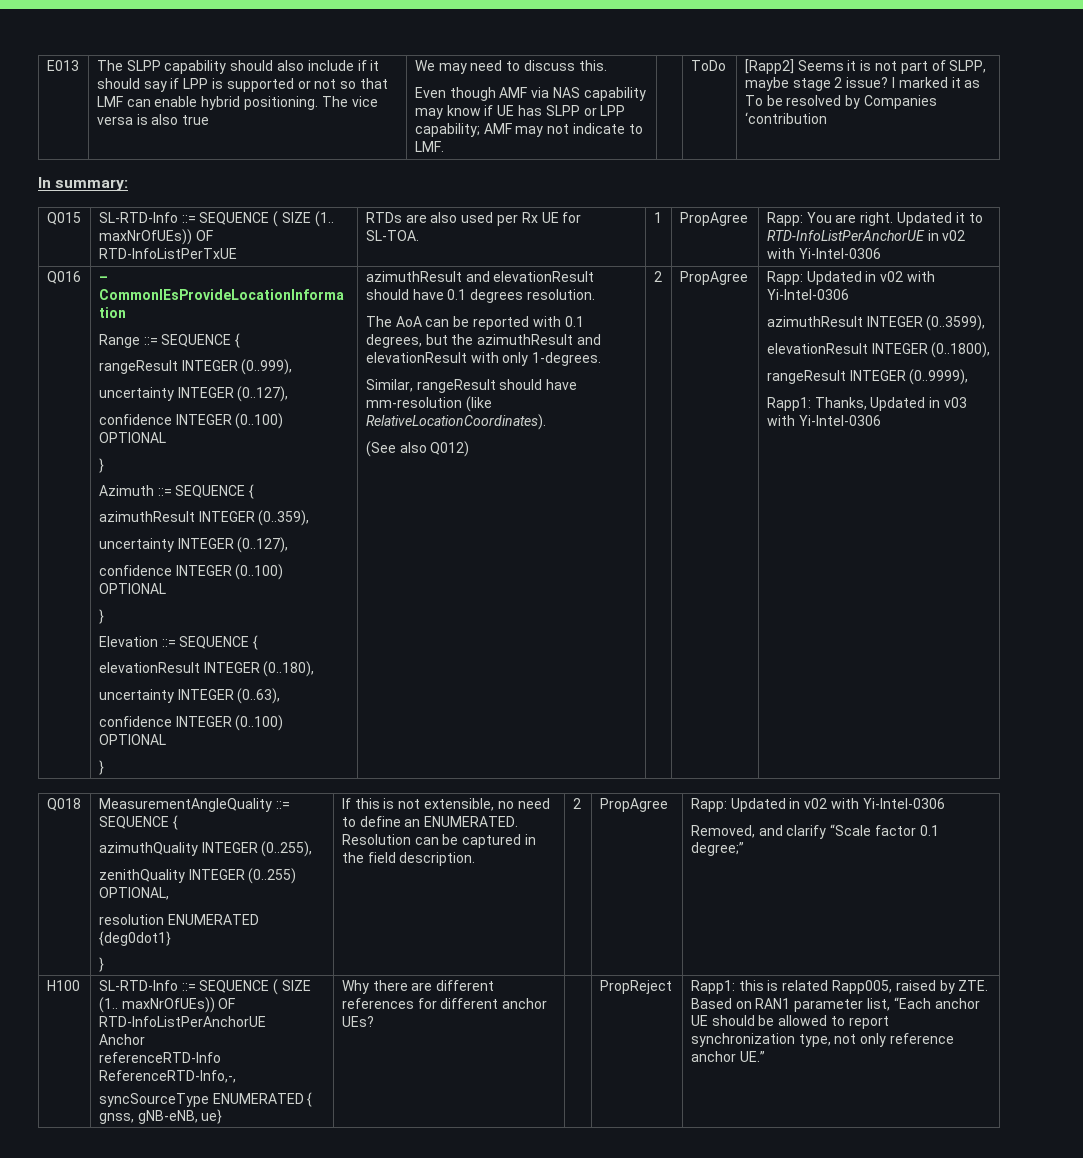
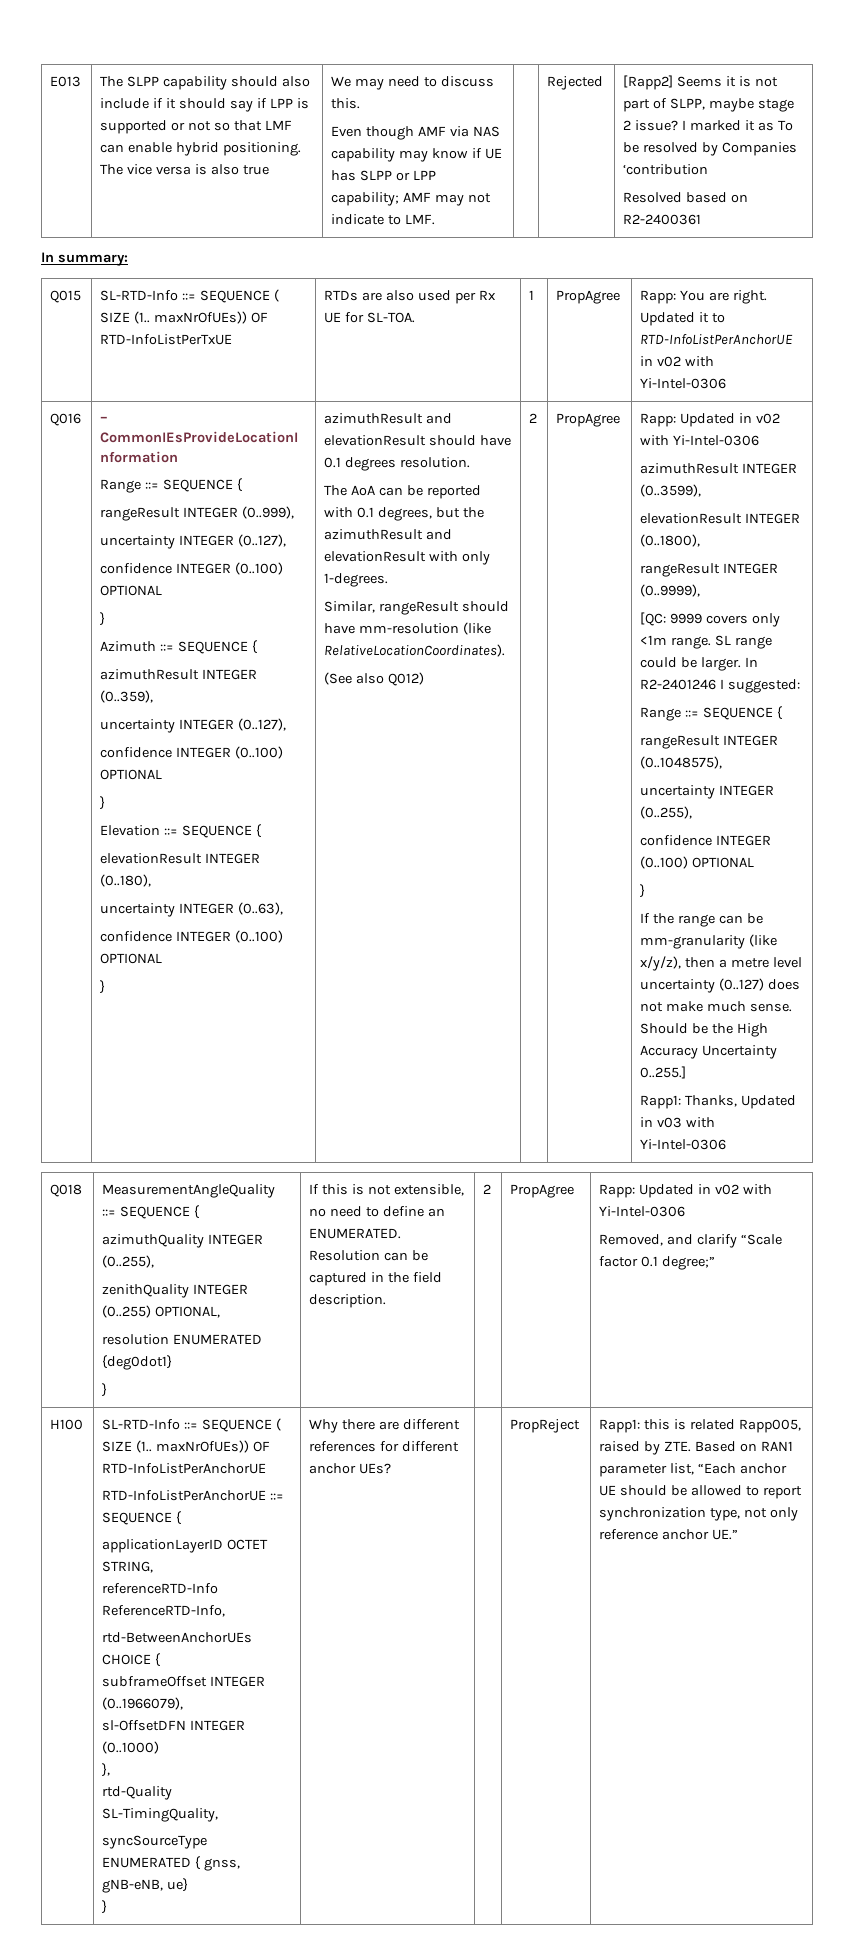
[690,60,726,71] ToDo -> [547,76,604,90] Rejected
(827, 118) none -> [623,192,749,203] [623,214,702,225] // Resolved based on R2-2400361
(969, 377) none -> [640,612,780,627] [640,635,772,649] [640,657,758,671] [640,679,801,693] [640,706,782,721] [640,735,779,749] [640,756,723,769] [640,785,775,799] [640,806,693,819] [640,835,772,846] [640,856,755,869] [640,884,646,898] [640,913,763,927] [640,934,778,949] [640,956,802,971] [640,978,801,993] [640,1001,792,1012] [640,1023,768,1037] [640,1045,778,1059] [640,1066,687,1079] // [QC: 9999 covers only <1m range. SL range could be larger. In R2-2401246 I suggested: // Range ::= SEQUENCE { // rangeResult INTEGER (0..1048575), // uncertainty INTEGER (0..255), // confidence INTEGER (0..100) OPTIONAL // } // If the range can be mm-granularity (like x/y/z), then a metre level uncertainty (0..127) does not make much sense. Should be the High Accuracy Uncertainty 0..255.]
[98,1034,145,1045] [98,1052,221,1063] [98,1070,236,1083] Anchor // referenceRTD-Info ReferenceRTD-Info,-, -> [102,1490,285,1501] [102,1511,182,1525] [102,1539,269,1553] [102,1561,154,1573] [102,1583,219,1594] [102,1605,226,1617] [102,1632,253,1643] [102,1653,161,1667] [102,1676,266,1687] [102,1697,184,1710] [102,1720,246,1731] [102,1741,160,1754] [102,1763,111,1777] [102,1786,173,1800] [102,1808,219,1822] RTD-InfoListPerAnchorUE ::= SEQUENCE { // applicationLayerID OCTET STRING, // referenceRTD-Info ReferenceRTD-Info, // rtd-BetweenAnchorUEs CHOICE { // subframeOffset INTEGER (0..1966079), // sl-OffsetDFN INTEGER (0..1000) // }, // rtd-Quality SL-TimingQuality,
(223, 1116) none -> [102,1900,108,1914] // }

